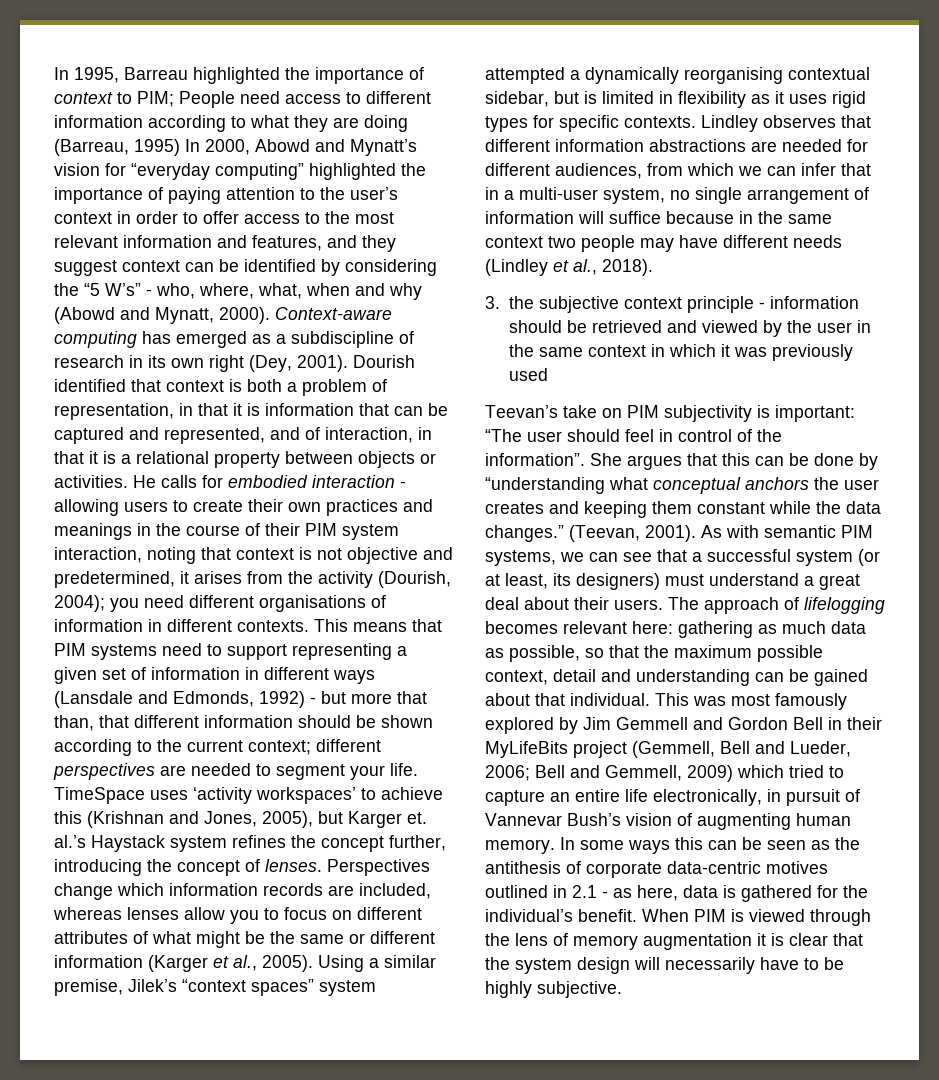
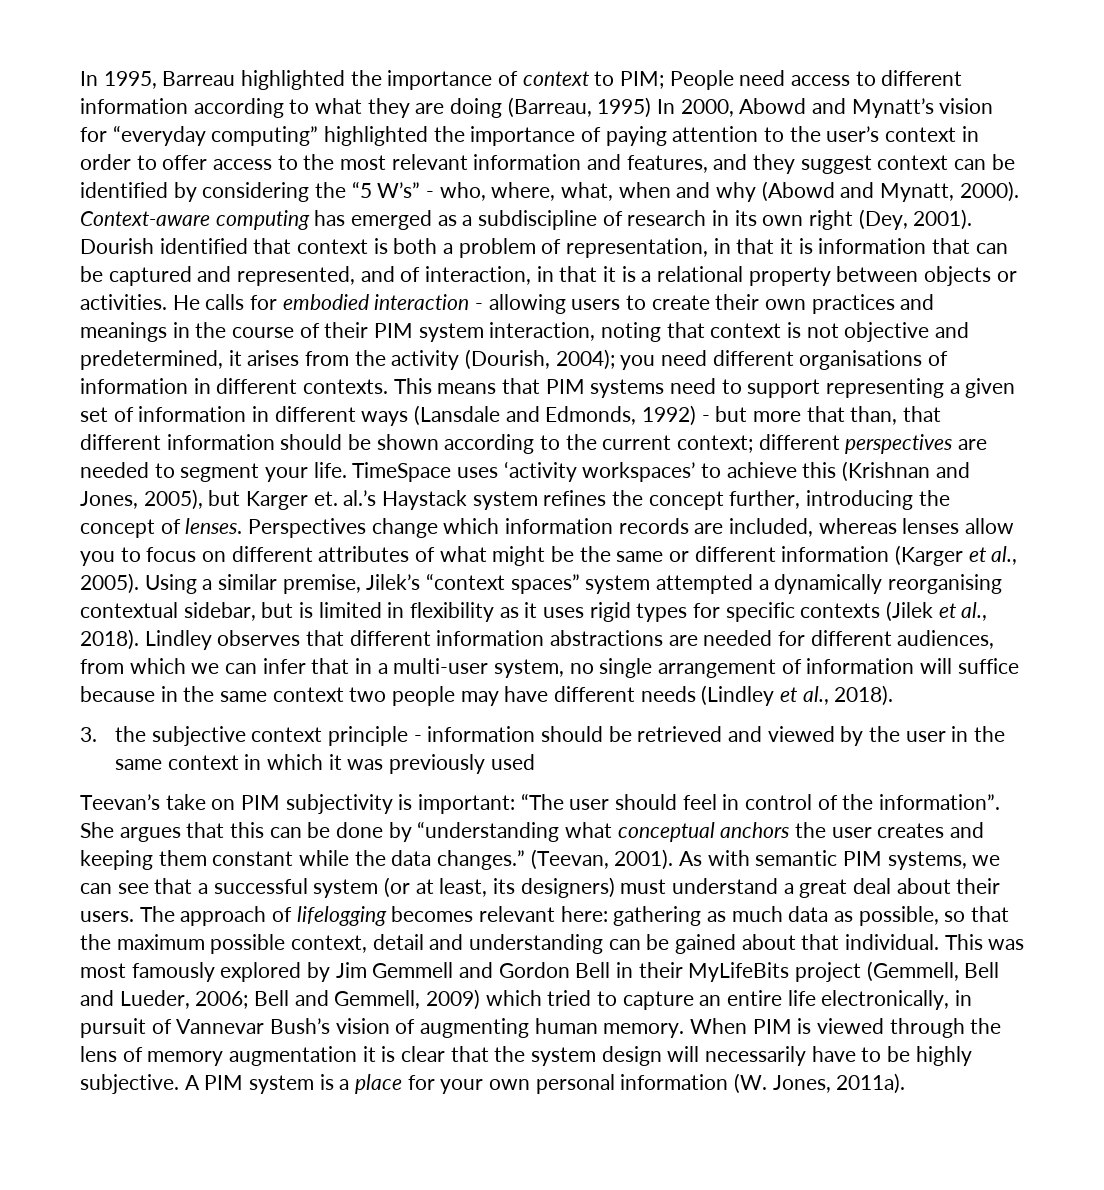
[624,116,696,128] contexts. -> [800,601,988,622] [80,629,139,650] contexts (Jilek et al., 2018).
[560,837,860,854] [485,861,828,878] [485,885,868,902] [485,909,637,922] In some ways this can be seen as the antithesis of corporate data-centric motives outlined in 2.1 - as here, data is gathered for the individual’s benefit. -> (685, 1030) none
(622, 989) none -> [184,1073,906,1094] A PIM system is a place for your own personal information (W. Jones, 2011a).

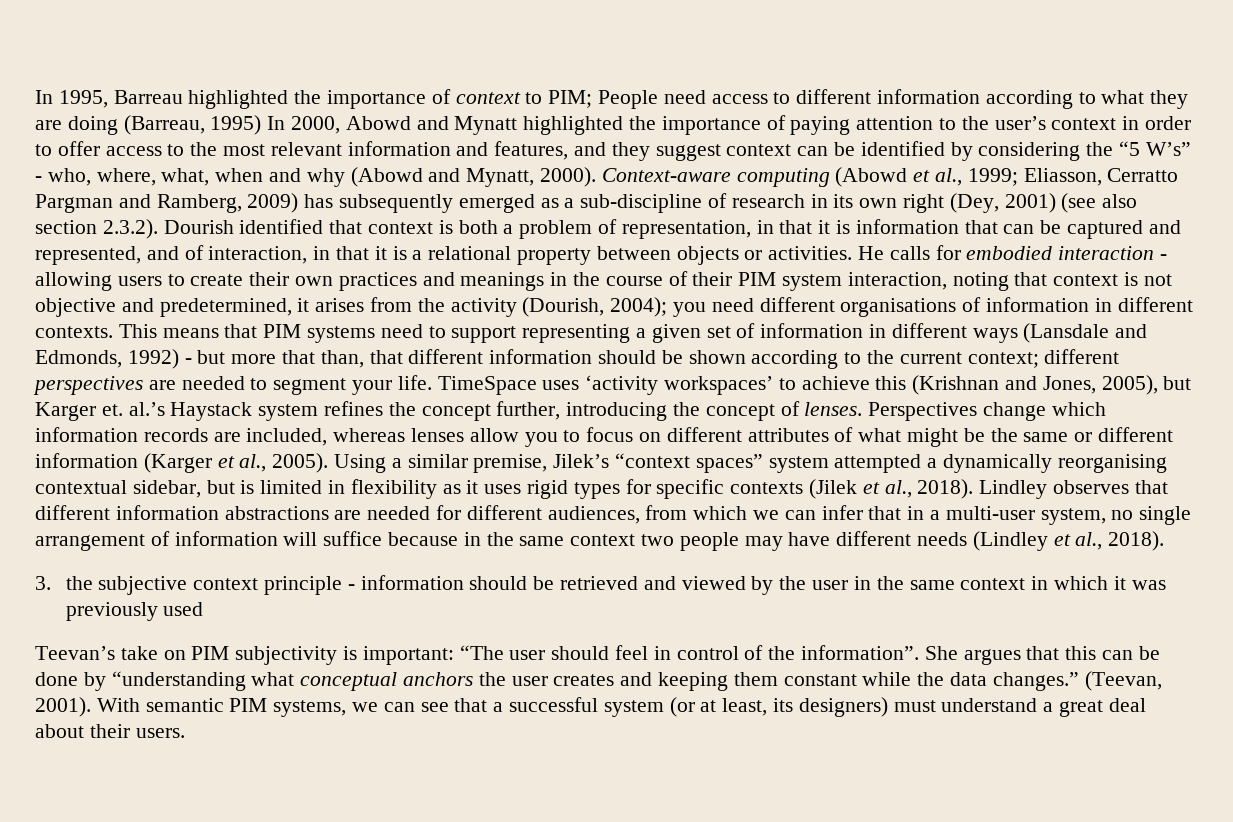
[851,98,994,118] [80,125,319,146] Mynatt’s vision for “everyday computing” -> [454,116,518,135] Mynatt
[314,210,346,226] has -> [835,167,1179,187] [35,193,454,213] (Abowd et al., 1999; Eliasson, Cerratto Pargman and Ramberg, 2009) has subsequently
[478,210,598,230] subdiscipline -> [580,194,703,213] sub-discipline
[913,209,973,230] 2001). -> [1004,193,1138,213] [35,219,158,239] 2001) (see also section 2.3.2).
[679,850,750,866] As with -> [96,698,140,712] With
[139,906,1010,926] [80,934,1025,954] [80,961,1000,982] [80,989,973,1010] [80,1018,1002,1038] [80,1046,972,1066] [80,1073,906,1094] The approach of lifelogging becomes relevant here: gathering as much data as possible, so that the maximum possible context, detail and understanding can be gained about that individual. This was most famously explored by Jim Gemmell and Gordon Bell in their MyLifeBits project (Gemmell, Bell and Lueder, 2006; Bell and Gemmell, 2009) which tried to capture an entire life electronically, in pursuit of Vannevar Bush’s vision of augmenting human memory. When PIM is viewed through the lens of memory augmentation it is clear that the system design will necessarily have to be highly subjective. A PIM system is a place for your own personal information (W. Jones, 2011a). -> (185, 733) none

